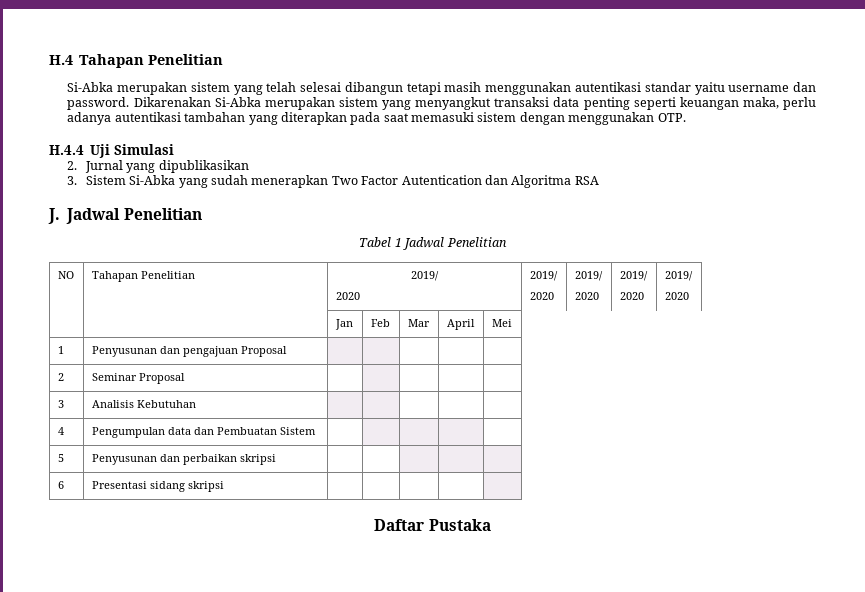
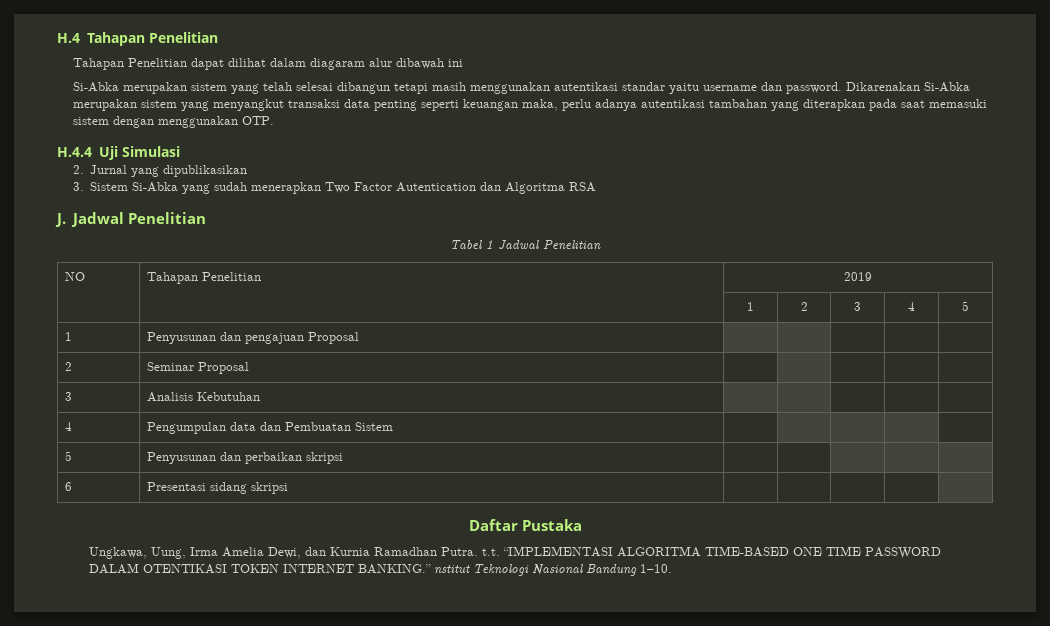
(224, 59) none -> [72,58,463,70] // Tahapan Penelitian dapat dilihat dalam diagaram alur dibawah ini
[411,271,439,281] [335,292,360,300] [529,271,558,281] [529,292,554,300] [574,271,603,281] [574,292,599,300] [619,271,648,281] [619,292,644,300] [664,271,693,281] [664,292,689,300] [334,319,353,330] [370,319,390,327] [407,319,430,327] [446,319,475,330] [491,319,512,327] 2019/ // 2020 | 2019/ // 2020 | 2019/ // 2020 | 2019/ // 2020 | 2019/ // 2020 // | | Jan | Feb | Mar | April | Mei -> [844,272,872,281] [747,302,754,311] [800,302,808,311] [854,302,861,311] [908,302,915,311] [962,301,969,311] 2019 // | | 1 | 2 | 3 | 4 | 5
(491, 525) none -> [88,546,941,559] [88,563,672,576] // Ungkawa, Uung, Irma Amelia Dewi, dan Kurnia Ramadhan Putra. t.t. “IMPLEMENTASI ALGORITMA TIME-BASED ONE TIME PASSWORD DALAM OTENTIKASI TOKEN INTERNET BANKING.” nstitut Teknologi Nasional Bandung 1–10.

